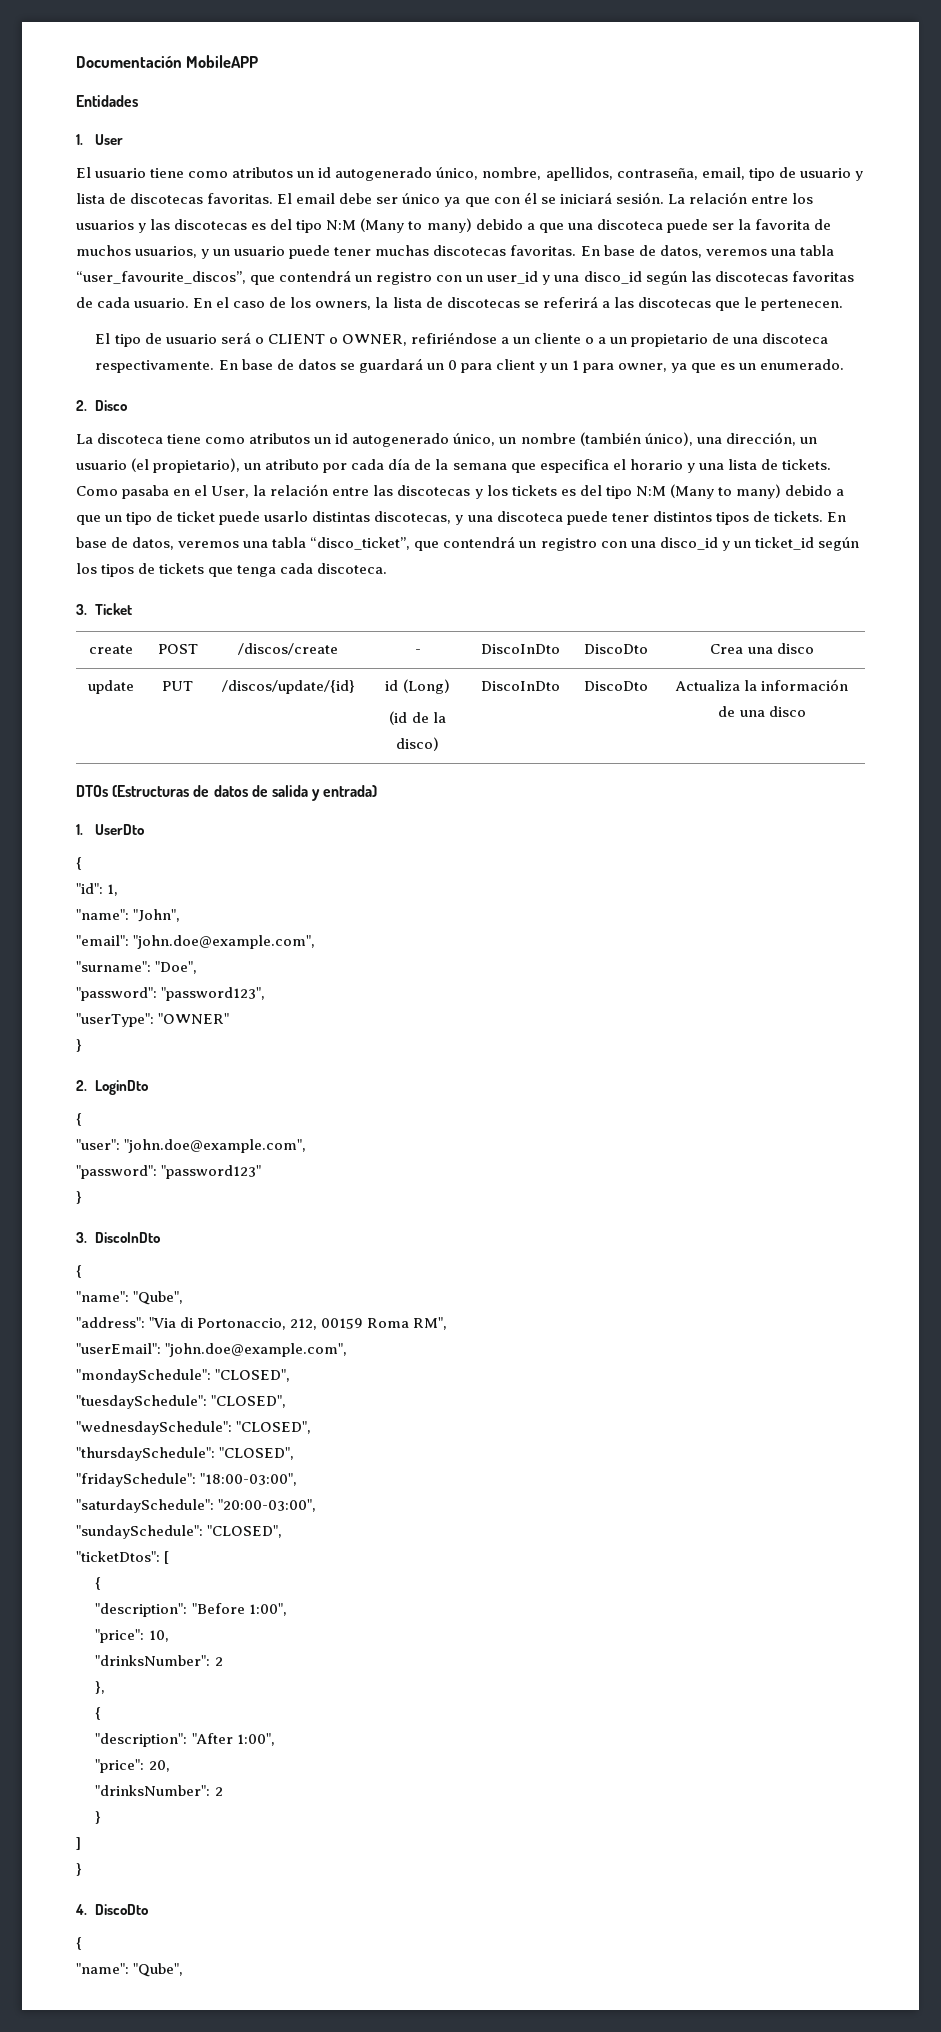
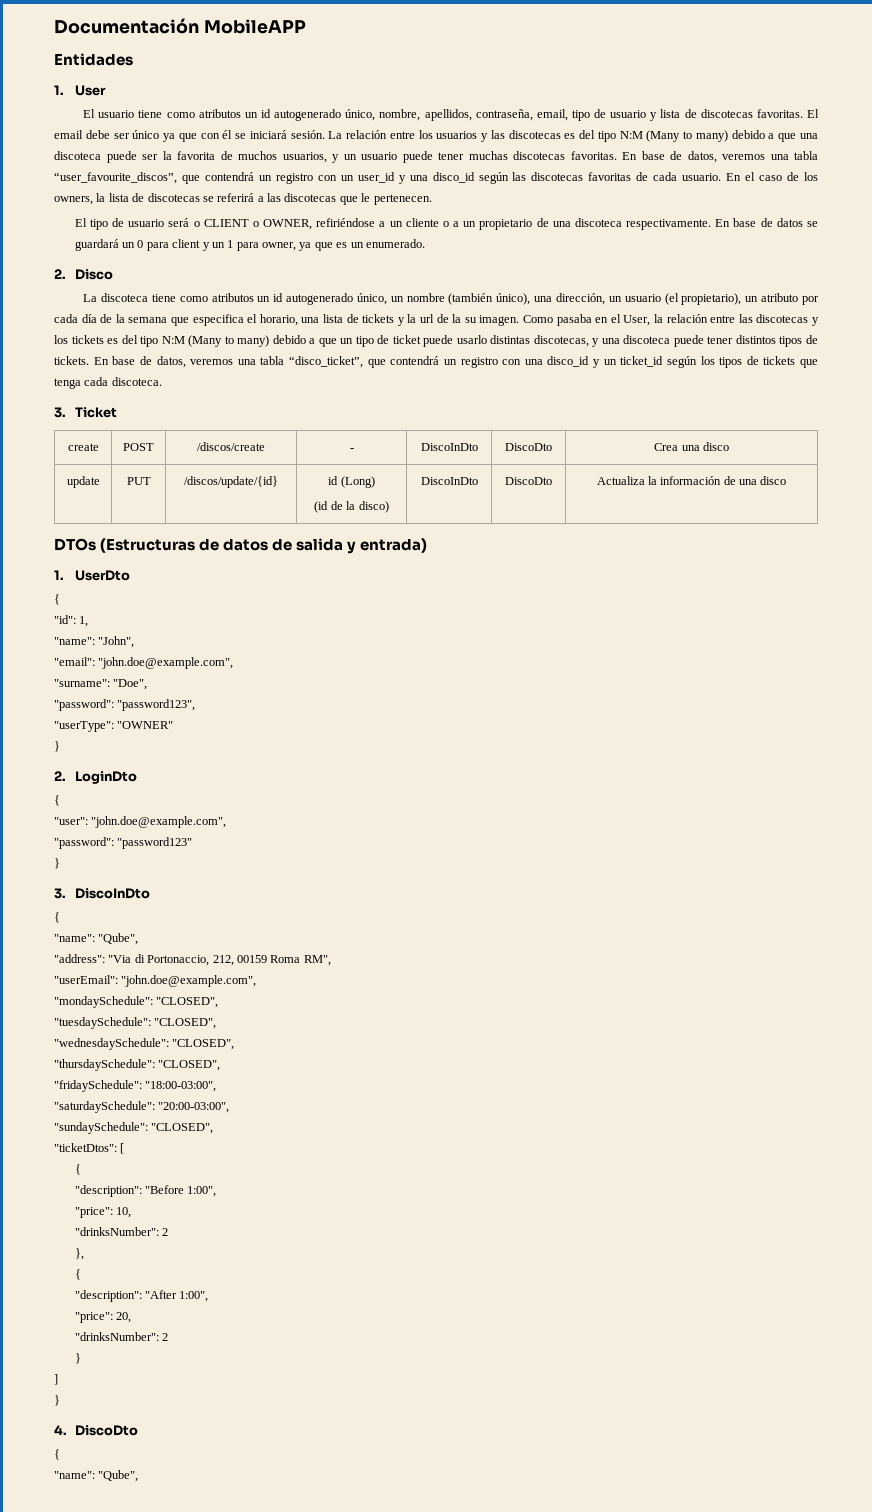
[629,459,695,473] horario y -> [259,314,298,326] horario,
[781,459,831,470] tickets. -> [362,314,520,326] tickets y la url de la su imagen.

